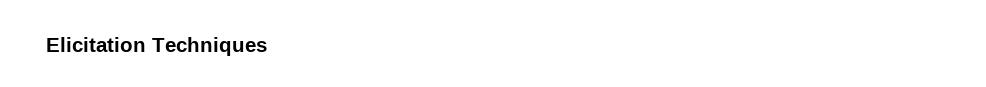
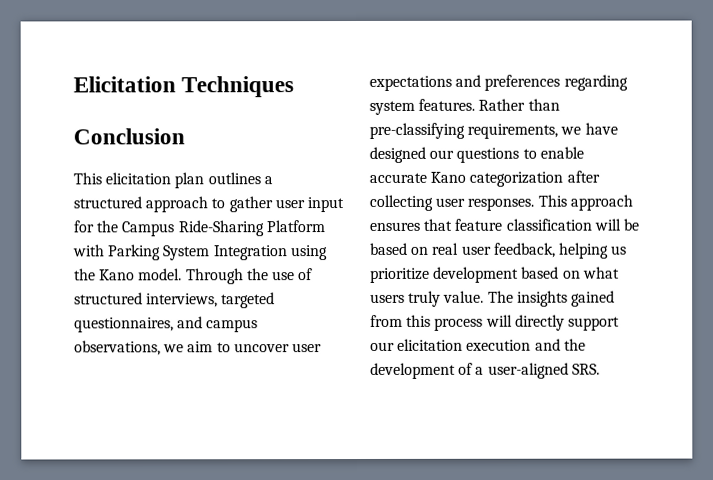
(267, 46) none -> [73,128,185,145] [73,172,273,189] [73,196,344,213] [73,220,325,237] [73,244,328,261] [74,268,314,285] [74,292,276,309] [74,316,259,333] [74,340,322,356] [369,74,628,91] [369,98,560,115] [369,122,618,139] [369,146,584,163] [369,170,600,187] [369,194,633,211] [369,218,639,231] [370,242,628,259] [370,266,620,283] [370,290,615,307] [370,314,620,331] [370,338,586,351] [370,362,600,379] // Conclusion // This elicitation plan outlines a structured approach to gather user input for the Campus Ride-Sharing Platform with Parking System Integration using the Kano model. Through the use of structured interviews, targeted questionnaires, and campus observations, we aim to uncover user expectations and preferences regarding system features. Rather than pre-classifying requirements, we have designed our questions to enable accurate Kano categorization after collecting user responses. This approach ensures that feature classification will be based on real user feedback, helping us prioritize development based on what users truly value. The insights gained from this process will directly support our elicitation execution and the development of a user-aligned SRS.

